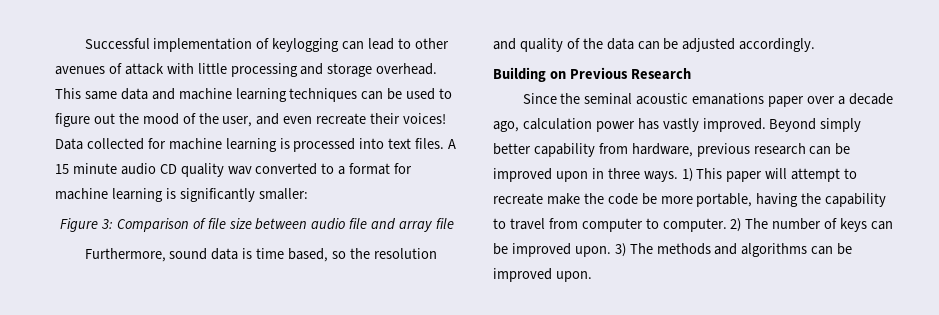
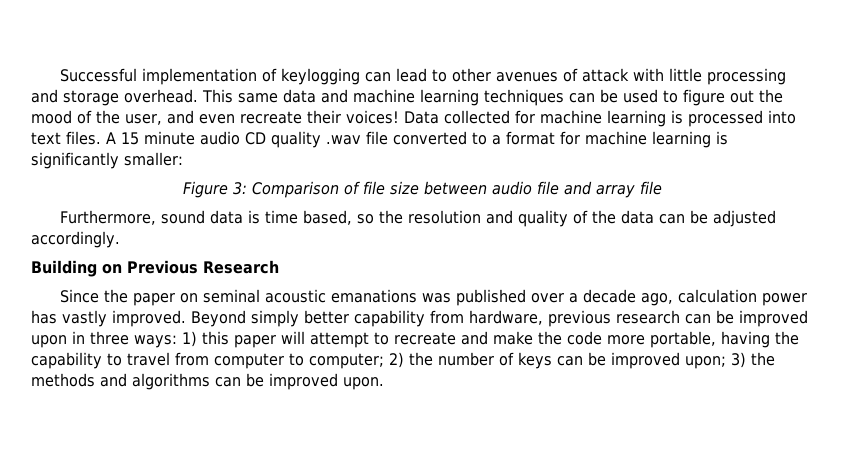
[227,166,252,175] wav -> [326,131,388,145] .wav file
(581, 98) none -> [133,293,199,306] paper on
[768,96,805,107] paper -> [422,289,527,306] was published
[643,168,723,182] ways. 1) This -> [134,331,229,348] ways: 1) this
(543, 199) none -> [461,331,488,345] and
[641,193,657,205] be -> (602, 338) none
[662,218,769,232] computer. 2) The -> [309,352,433,369] computer; 2) the
[574,243,653,257] upon. 3) The -> [685,352,775,369] upon; 3) the

